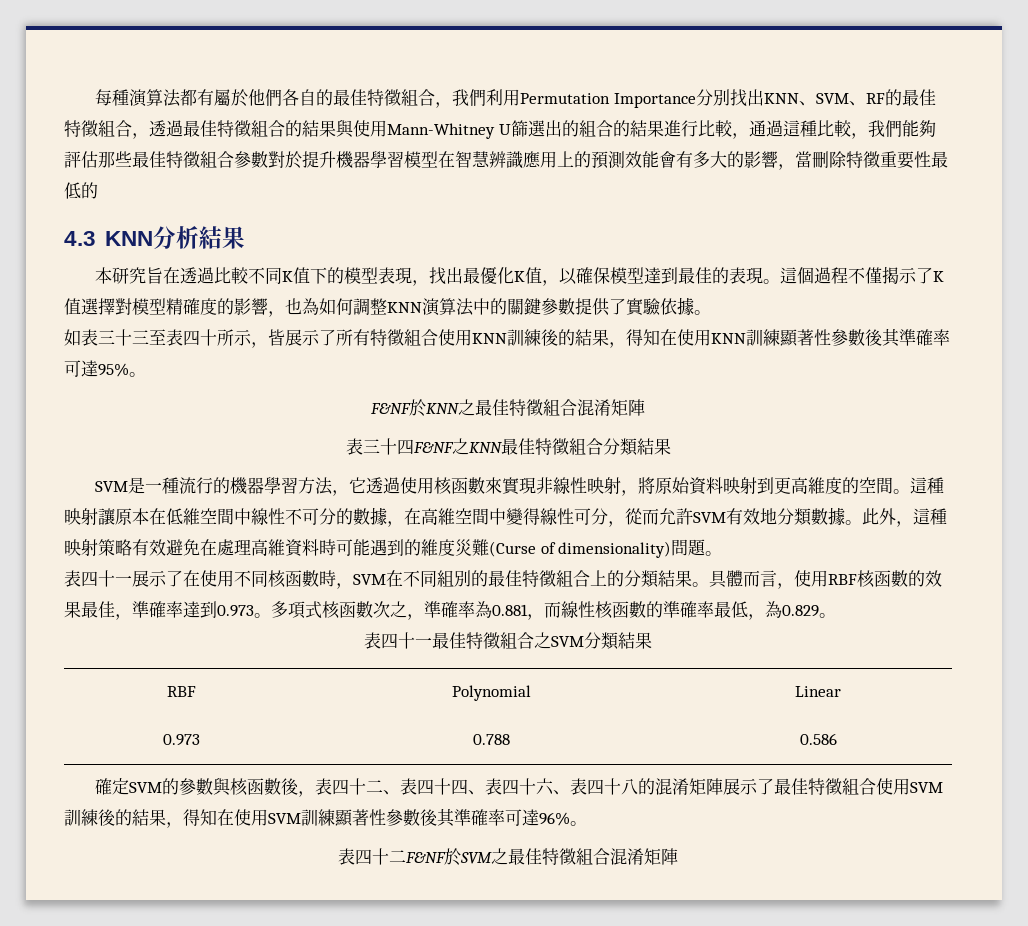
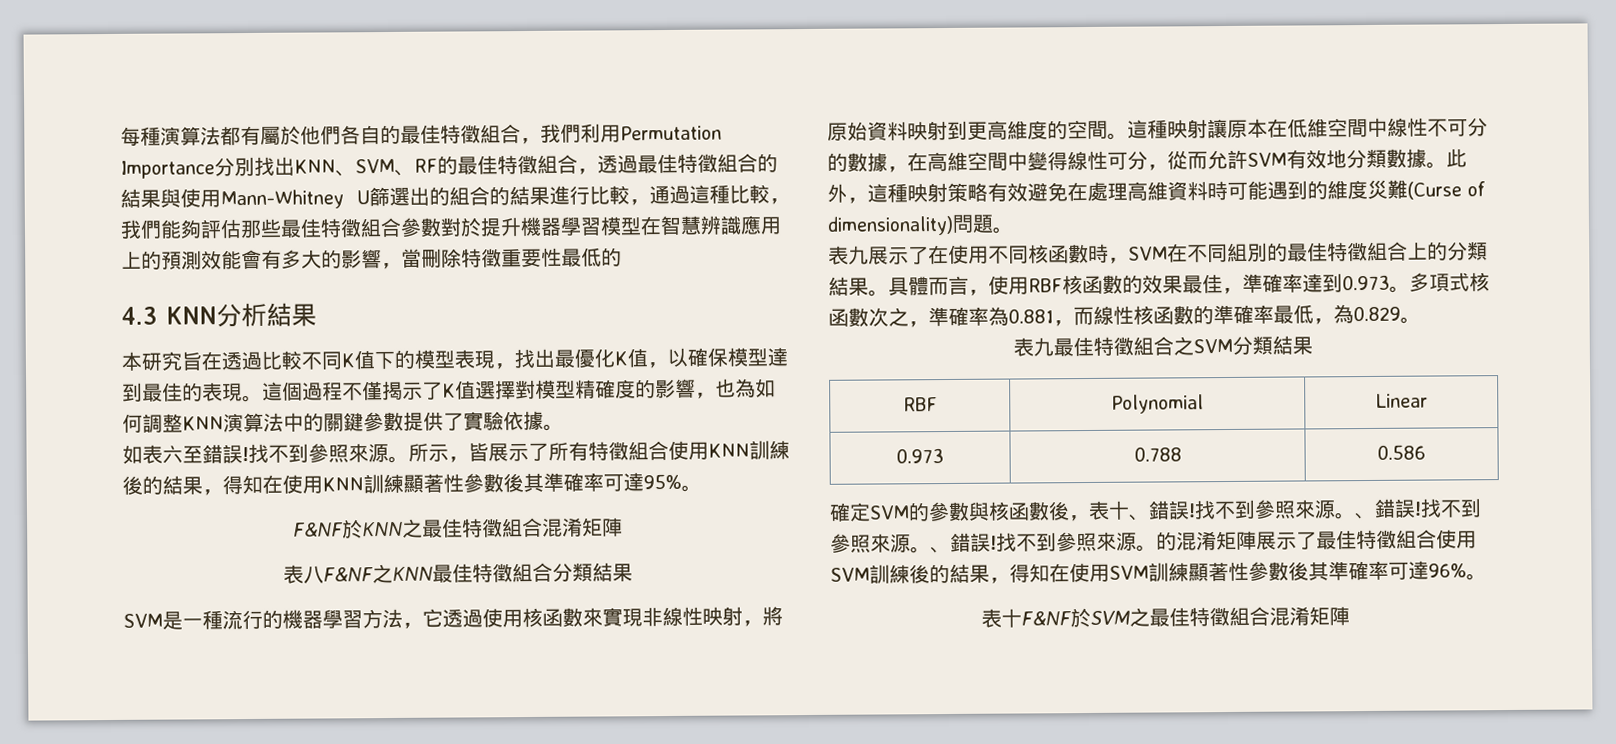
[98,329,217,346] 三十三至表四十 -> [162,443,409,464] 六至錯誤!找不到參照來源。
[362,438,414,455] 三十四 -> [303,565,324,584] 八
[81,570,132,587] 四十一 -> [848,245,869,265] 九
[381,632,432,649] 四十一 -> [1033,337,1054,357] 九
[332,778,639,795] 四十二、表四十四、表四十六、表四十八 -> [1108,498,1482,521] [830,531,1157,554] 十、錯誤!找不到參照來源。、錯誤!找不到參照來源。、錯誤!找不到參照來源。
[355,848,406,865] 四十二 -> [1000,608,1022,628] 十

